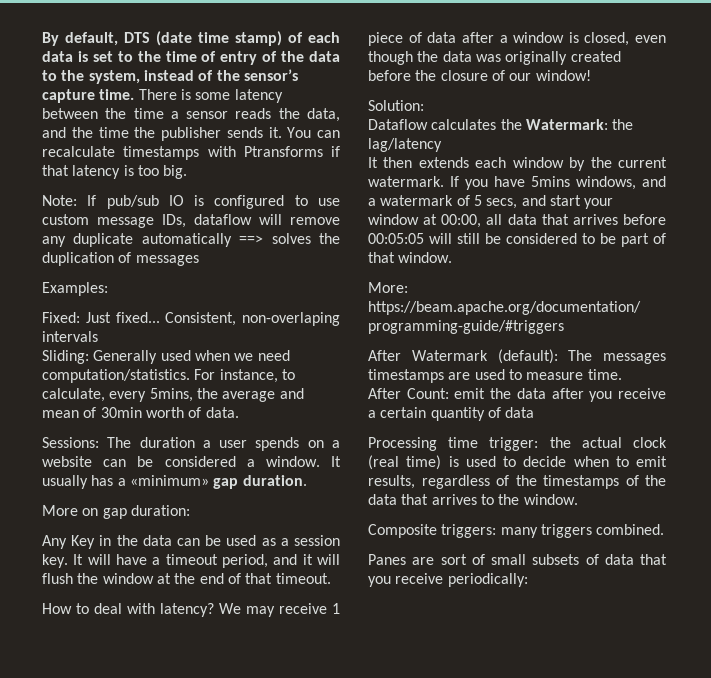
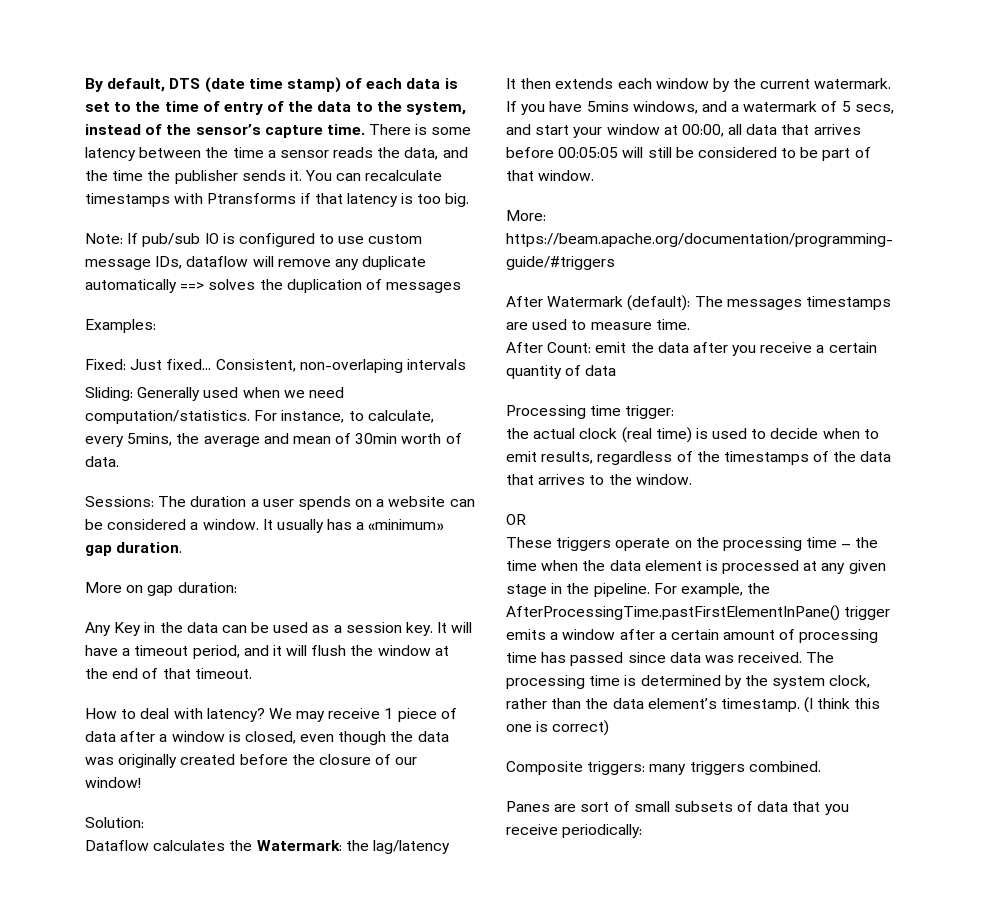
(539, 444) none -> (675, 412) //
(578, 499) none -> [506,514,526,525] [506,537,879,551] [506,560,886,574] [506,583,771,597] [506,605,891,621] [506,629,879,643] [506,652,835,666] [506,675,871,689] [506,697,881,713] [506,720,610,736] // OR // These triggers operate on the processing time – the time when the data element is processed at any given stage in the pipeline. For example, the AfterProcessingTime.pastFirstElementInPane() trigger emits a window after a certain amount of processing time has passed since data was received. The processing time is determined by the system clock, rather than the data element’s timestamp. (I think this one is correct)

